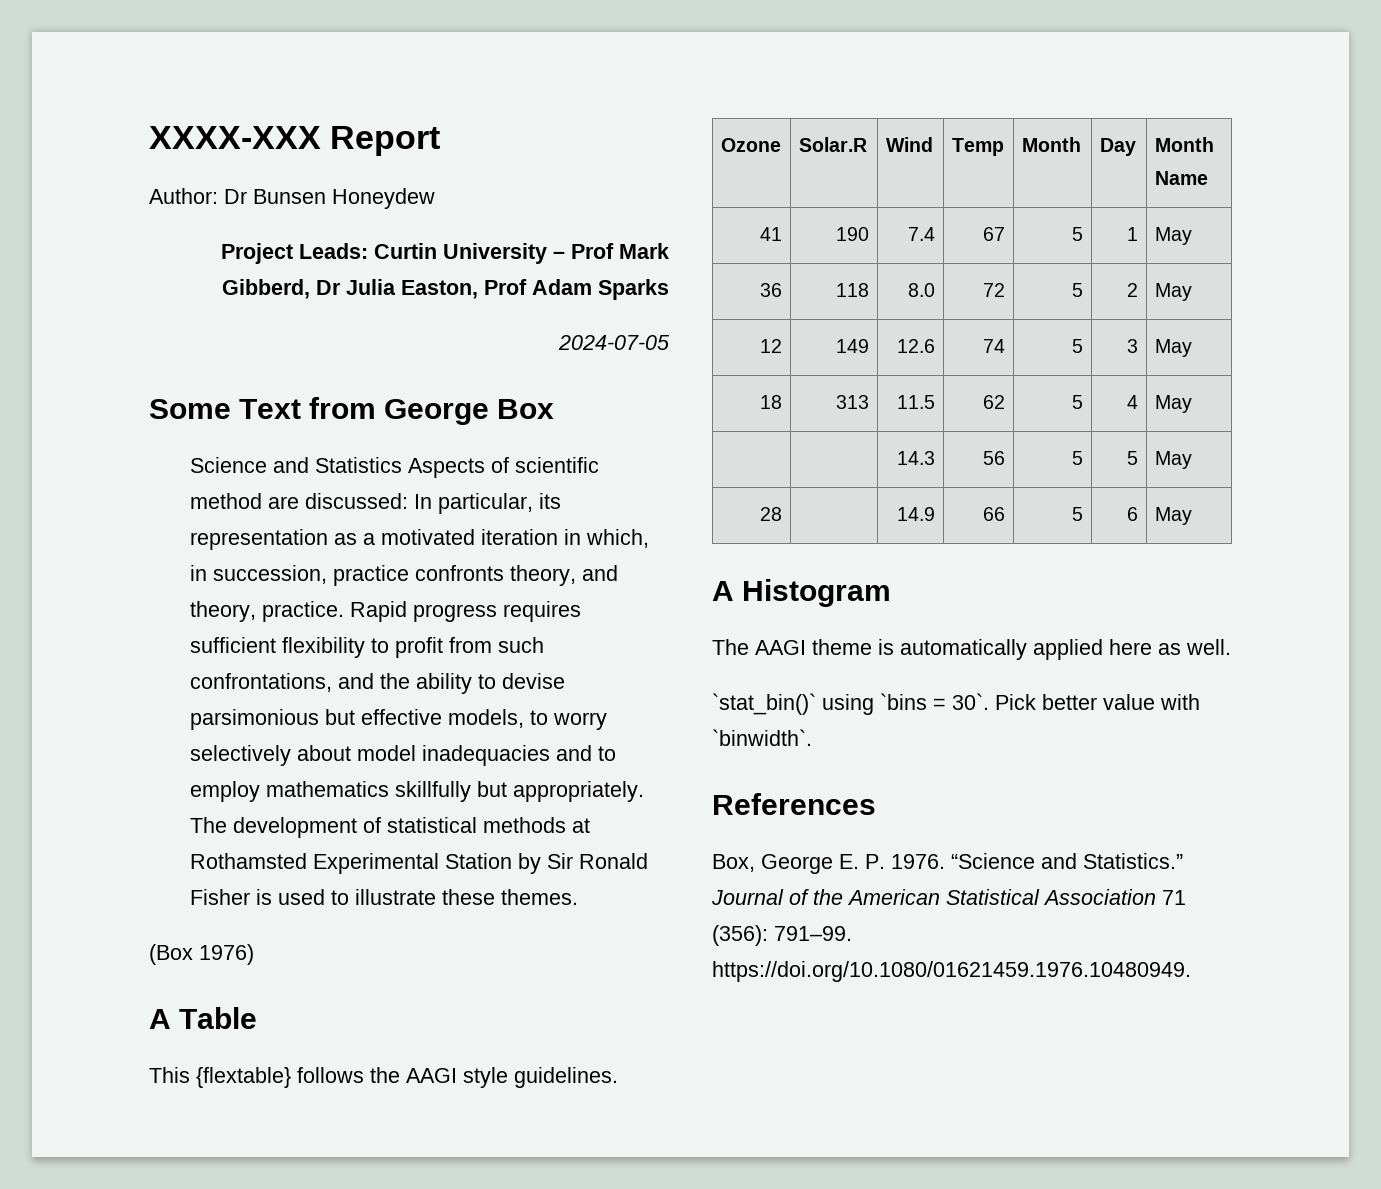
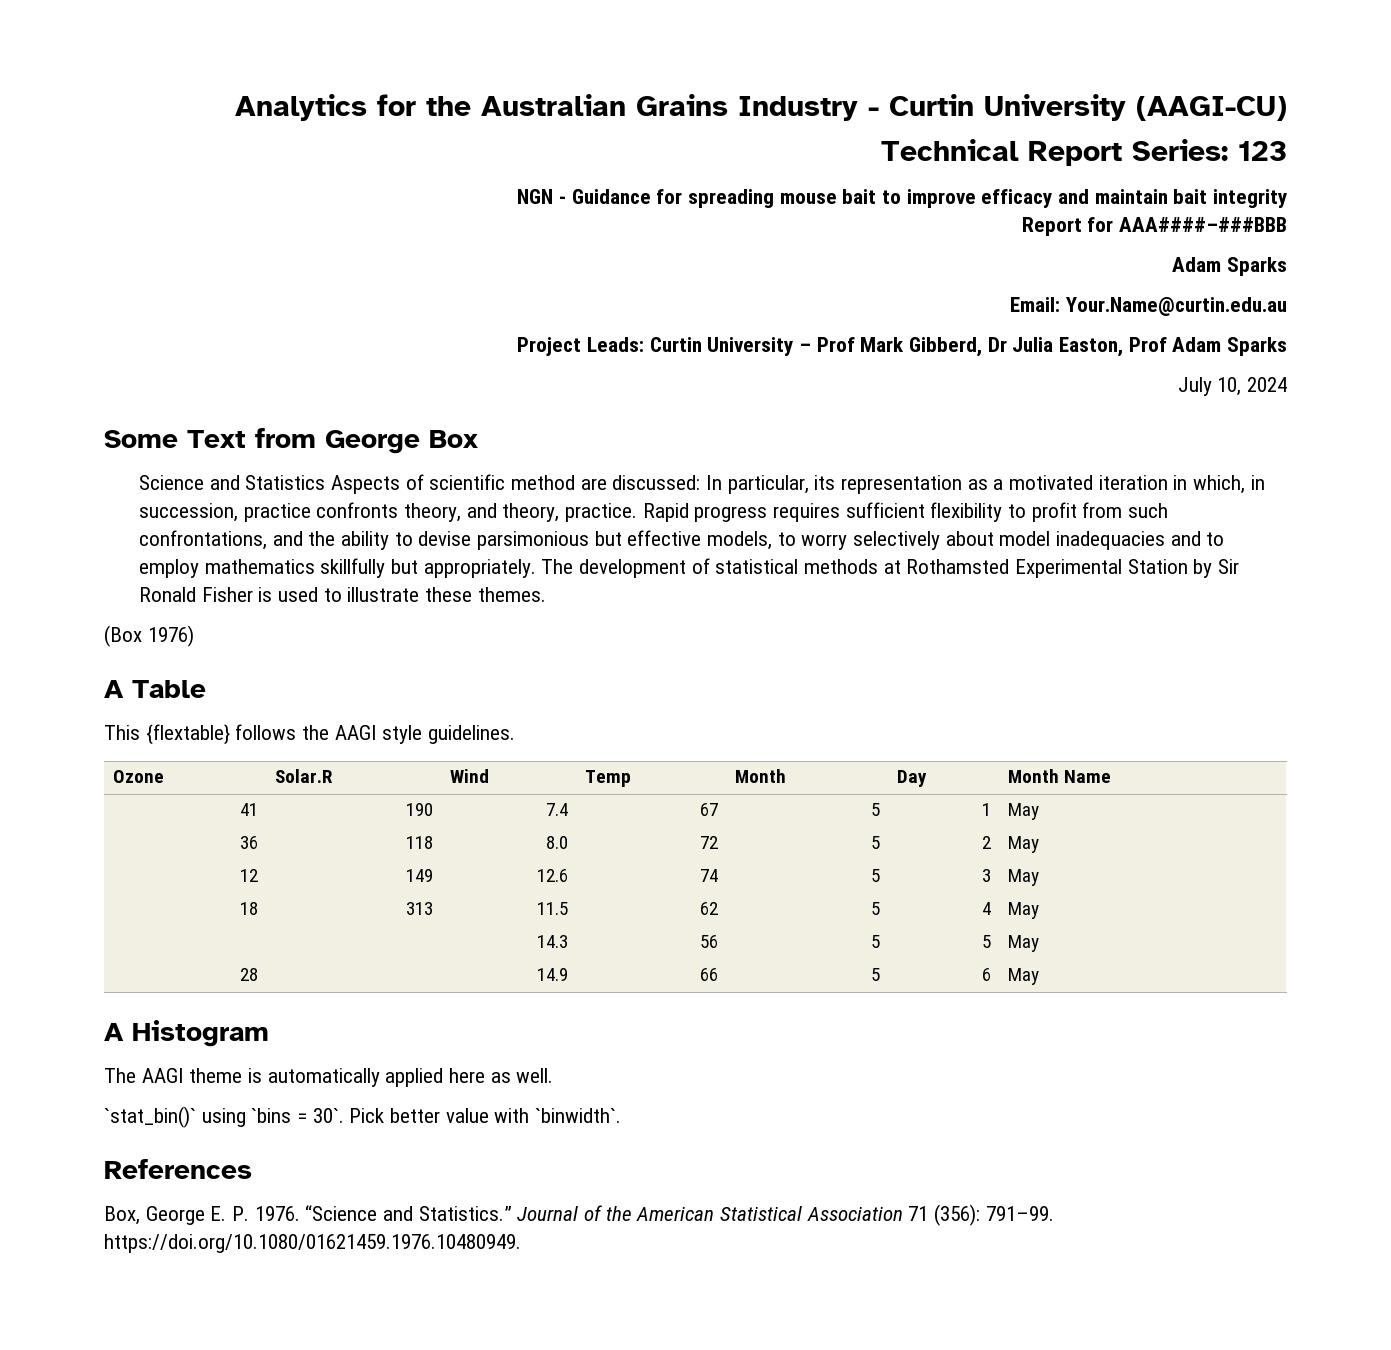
[149,126,441,156] [149,188,435,209] XXXX-XXX Report // Author: Dr Bunsen Honeydew -> [235,94,1287,121] [881,139,1287,166] [517,189,1287,208] [1021,217,1287,236] [1172,257,1287,276] [1010,297,1287,316] Analytics for the Australian Grains Industry - Curtin University (AAGI-CU) // Technical Report Series: 123 // NGN - Guidance for spreading mouse bait to improve efficacy and maintain bait integrity // Report for AAA####–###BBB // Adam Sparks // Email: Your.Name@curtin.edu.au
[558,335,670,350] 2024-07-05 -> [1177,377,1288,396] July 10, 2024

